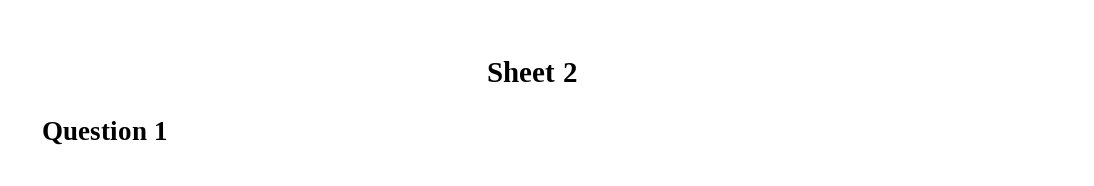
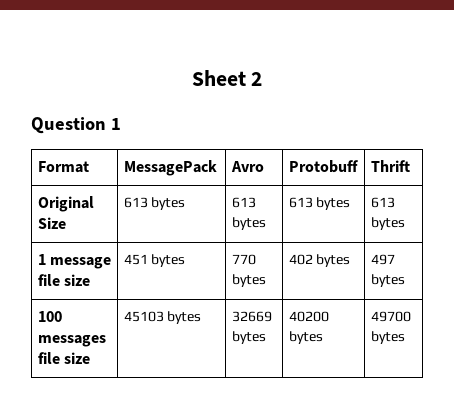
(169, 131) none -> [37,161,89,173] [123,160,217,176] [230,161,264,172] [288,160,358,173] [370,160,410,172] [37,196,94,212] [37,217,66,229] [123,197,186,210] [231,197,256,208] [231,217,266,230] [288,197,351,210] [370,197,395,208] [370,217,405,230] [37,254,111,269] [37,274,90,286] [123,254,186,267] [231,254,256,265] [231,274,266,287] [288,254,351,267] [370,254,395,265] [370,274,405,287] [37,311,62,322] [37,335,106,347] [37,352,90,364] [123,311,202,324] [231,311,272,322] [231,331,266,344] [288,311,329,322] [288,331,323,344] [370,311,411,322] [370,331,405,344] // Format | MessagePack | Avro | Protobuff | Thrift // Original Size | 613 bytes | 613 bytes | 613 bytes | 613 bytes // 1 message file size | 451 bytes | 770 bytes | 402 bytes | 497 bytes // 100 messages file size | 45103 bytes | 32669 bytes | 40200 bytes | 49700 bytes

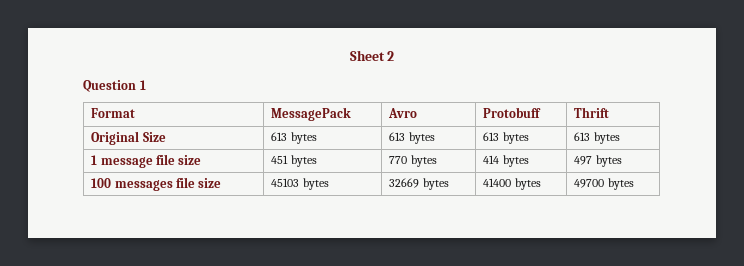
[288,254,313,265] 402 -> [483,155,500,164] 414
[288,311,329,322] 40200 -> [483,178,512,187] 41400

